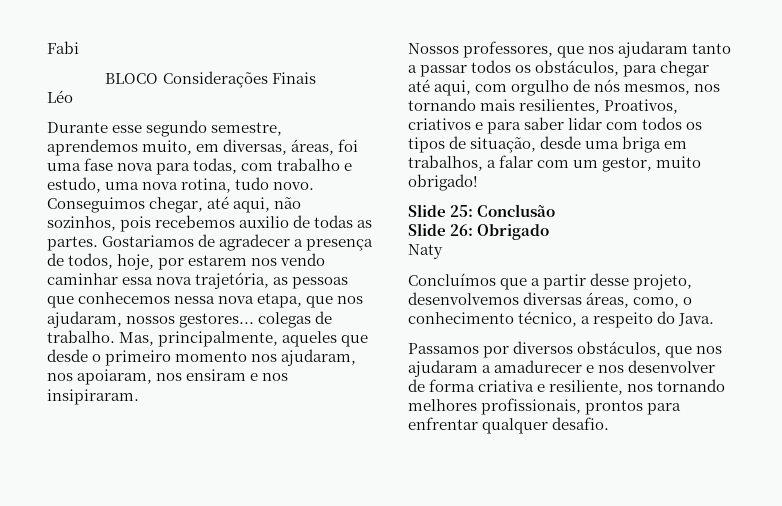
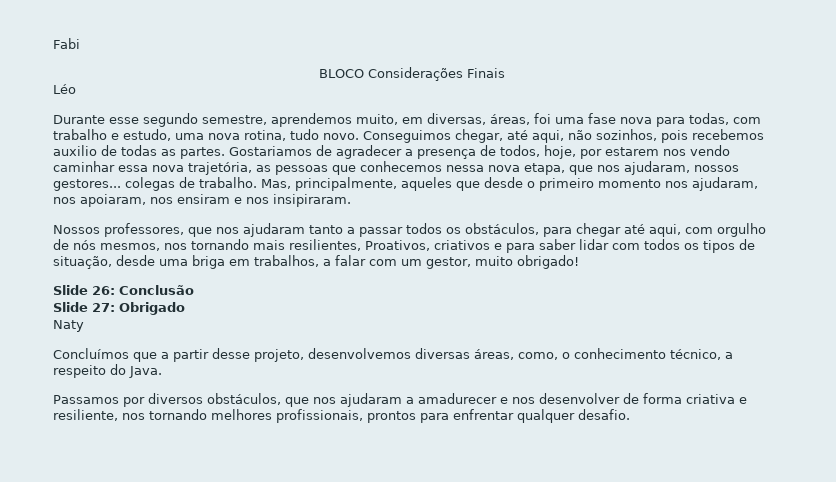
[450,205,474,217] 25: -> [92,286,115,295] 26:
[450,224,474,236] 26: -> [92,303,115,312] 27:

